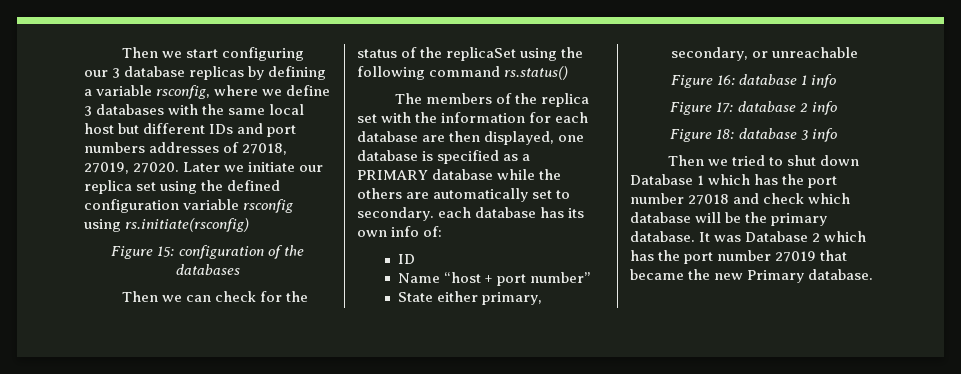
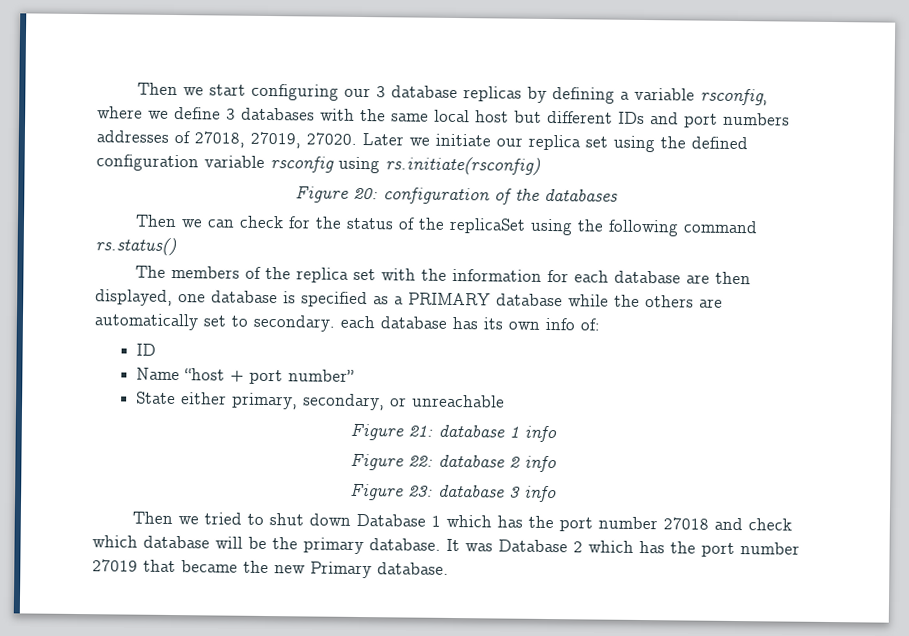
[157,246,175,257] 15: -> [353,187,378,200] 20:
[716,75,735,85] 16: -> [408,425,433,437] 21:
[716,102,734,113] 17: -> [408,455,433,467] 22:
[716,129,735,139] 18: -> [408,485,433,497] 23:

